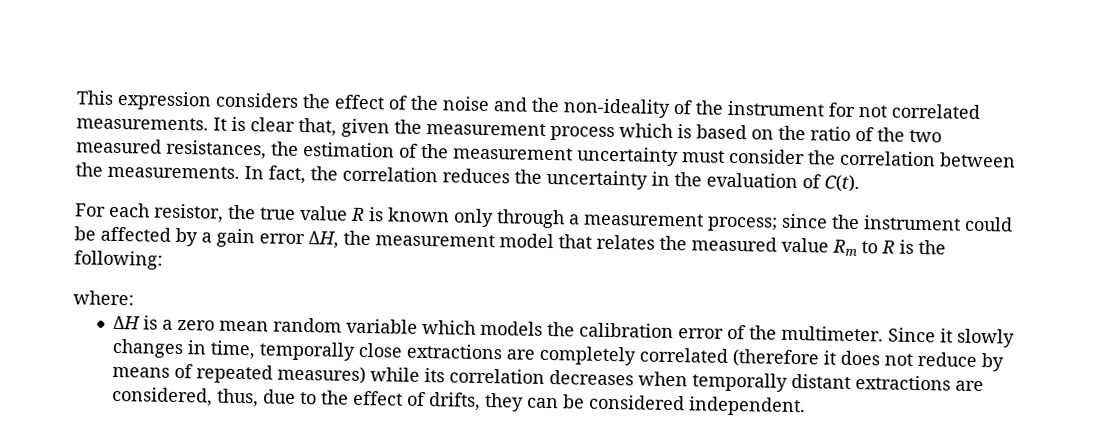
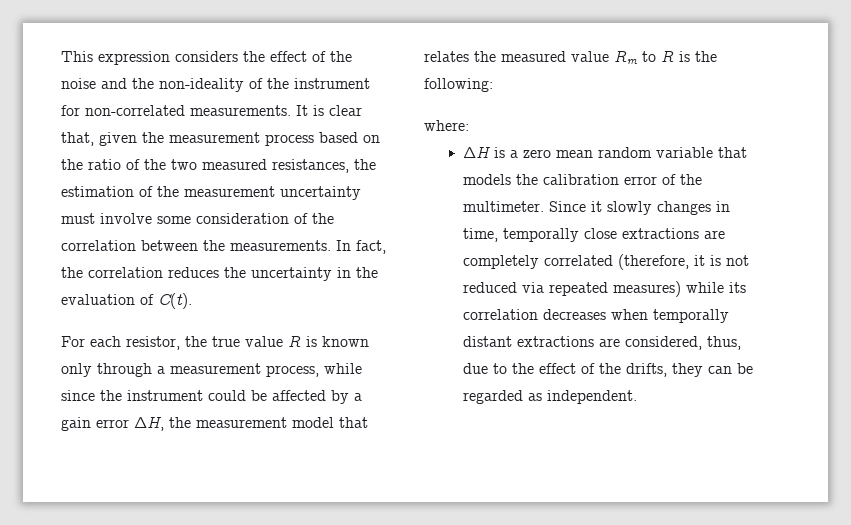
[858,103,980,119] not correlated -> [85,105,185,116] non-correlated
[619,123,692,139] which is -> (314, 140) none
[729,148,805,165] consider -> [100,213,308,224] involve some consideration of
[707,216,778,232] process; -> [266,363,362,377] process, while
[422,319,477,335] which -> [718,147,748,158] that
[732,349,1005,372] [112,363,194,379] (therefore it does not reduce by means of -> [618,254,750,270] [463,282,545,293] (therefore, it is not reduced via
(427, 399) none -> [599,363,622,374] the
[588,394,686,411] considered -> [463,390,543,404] regarded as

